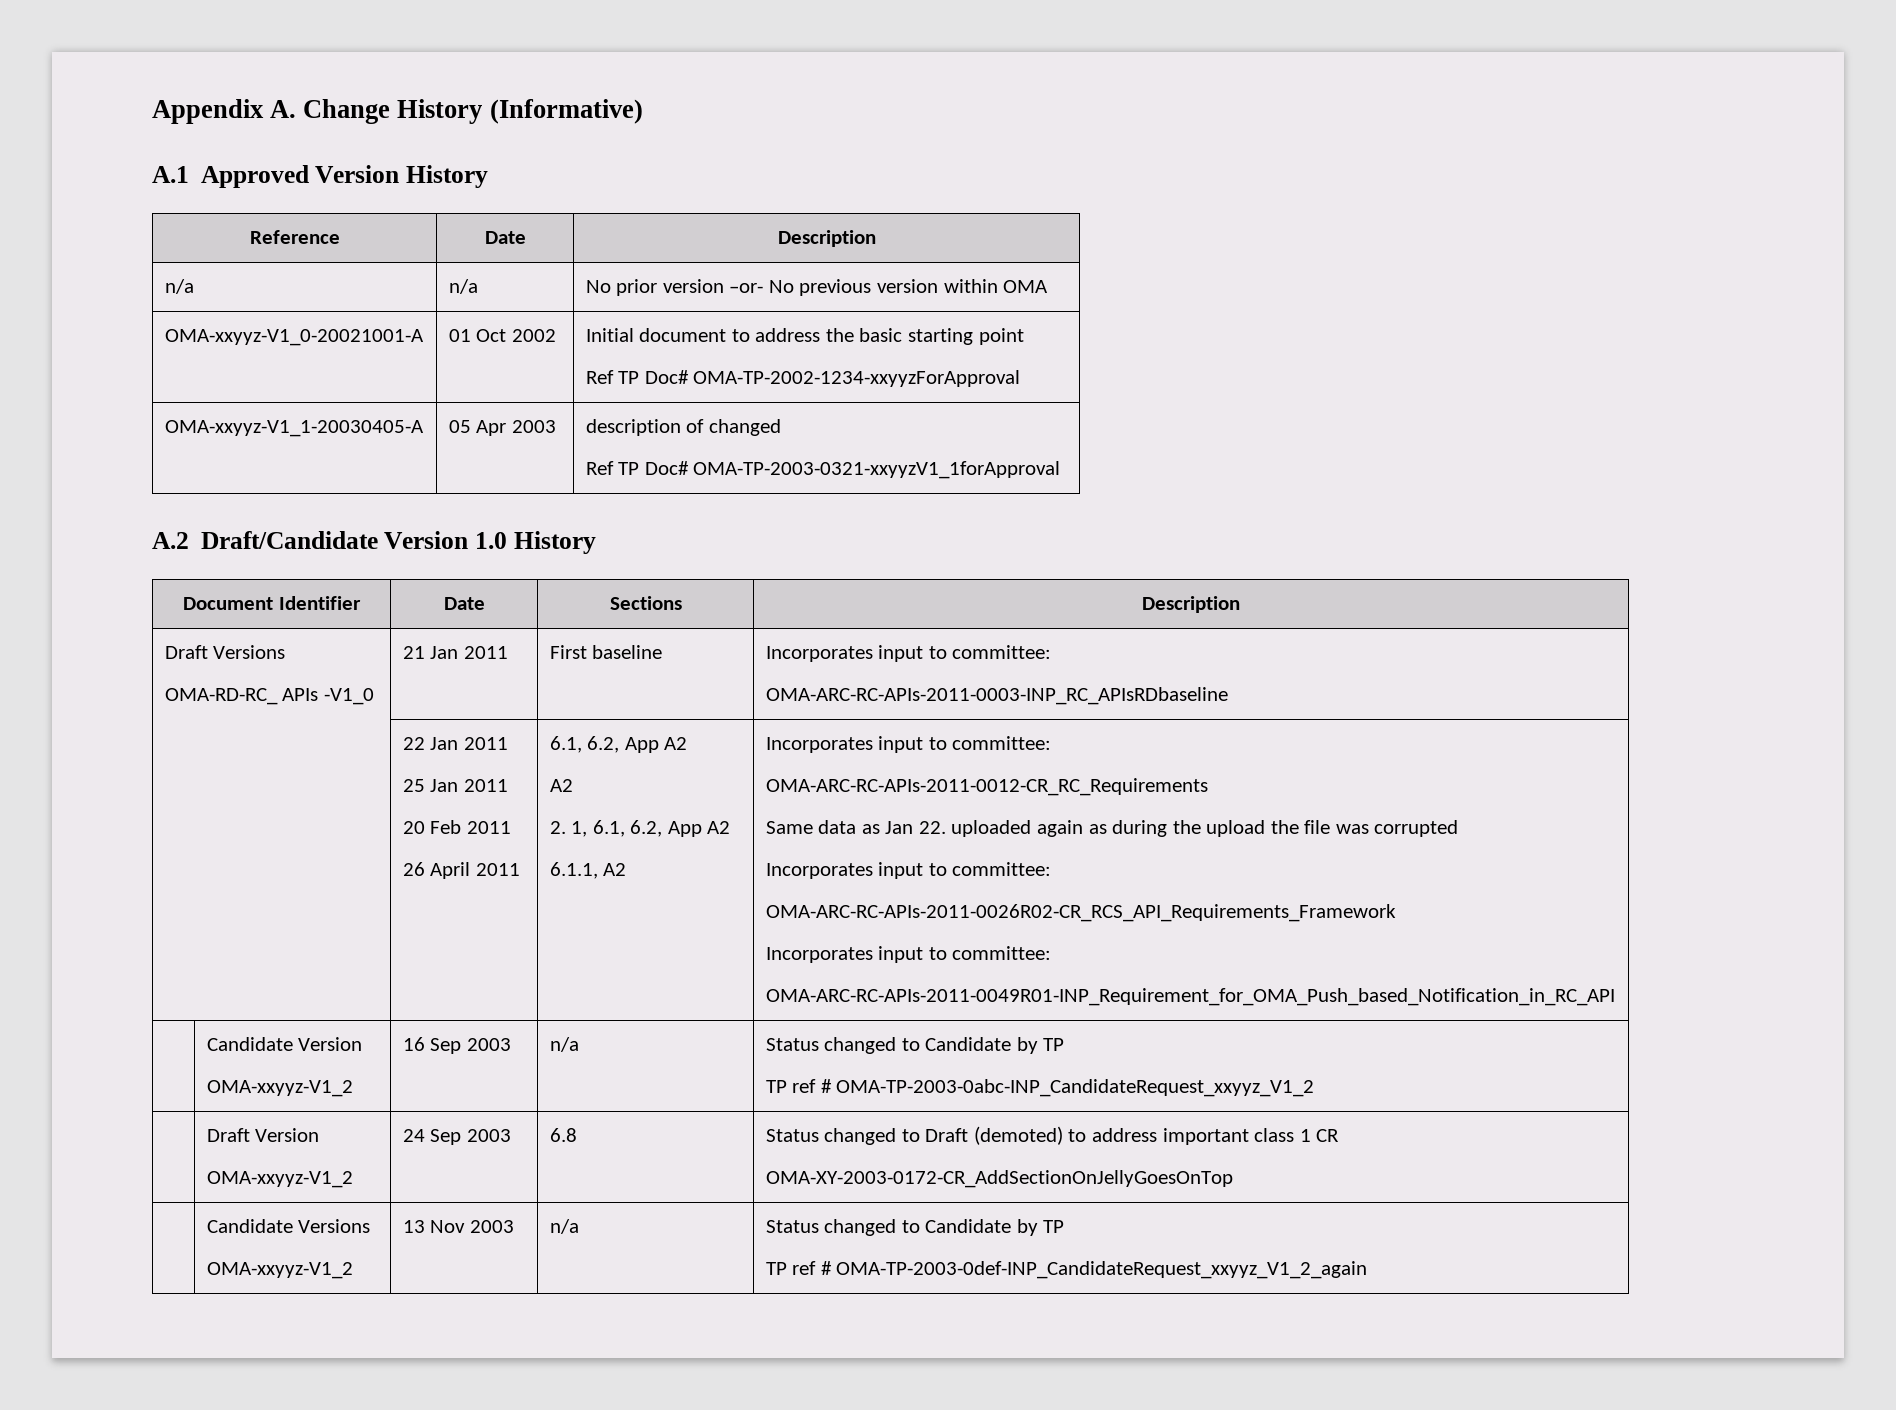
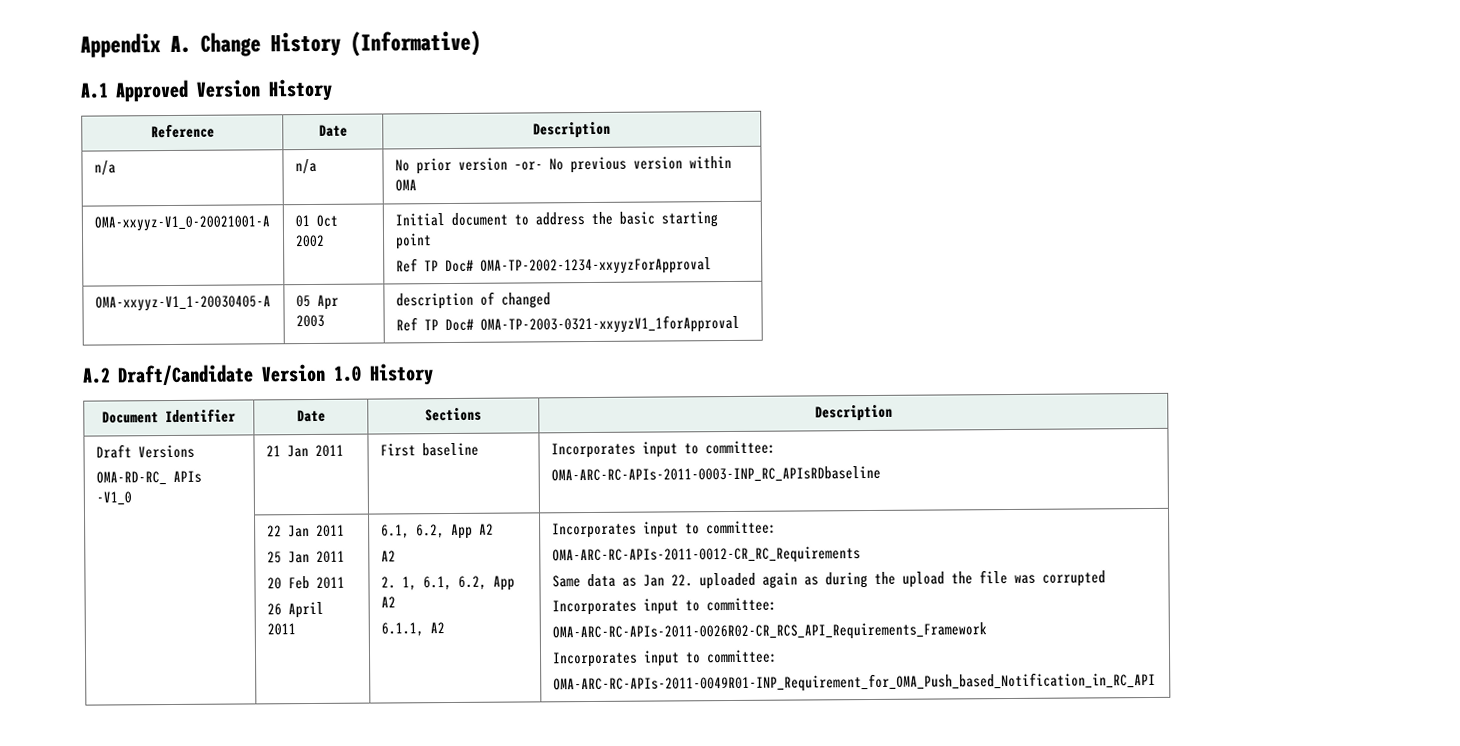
[206,1037,363,1051] [206,1080,353,1097] [402,1037,511,1054] [549,1037,579,1052] [765,1037,1065,1054] [765,1079,1315,1097] [206,1128,320,1142] [206,1171,353,1188] [402,1129,511,1145] [549,1128,577,1142] [765,1126,1340,1145] [765,1170,1233,1188] [206,1219,371,1233] [206,1262,353,1279] [402,1220,514,1233] [549,1219,579,1234] [765,1219,1065,1236] [765,1261,1368,1279] // | Candidate Version // OMA-xxyyz-V1_2 | 16 Sep 2003 | n/a | Status changed to Candidate by TP // TP ref # OMA-TP-2003-0abc-INP_CandidateRequest_xxyyz_V1_2 // | Draft Version // OMA-xxyyz-V1_2 | 24 Sep 2003 | 6.8 | Status changed to Draft (demoted) to address important class 1 CR // OMA-XY-2003-0172-CR_AddSectionOnJellyGoesOnTop // | Candidate Versions // OMA-xxyyz-V1_2 | 13 Nov 2003 | n/a | Status changed to Candidate by TP // TP ref # OMA-TP-2003-0def-INP_CandidateRequest_xxyyz_V1_2_again -> (1156, 682) none

